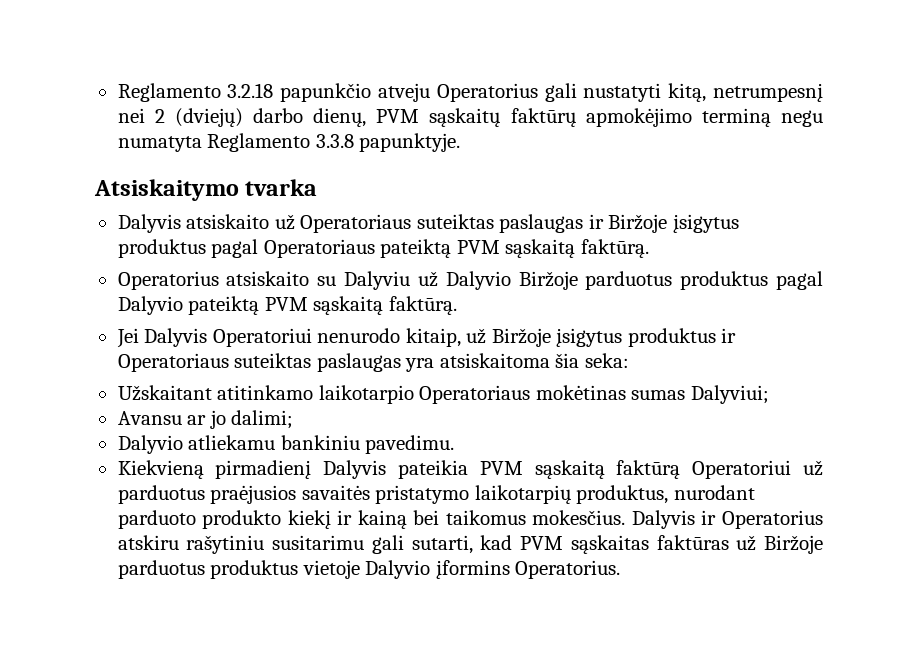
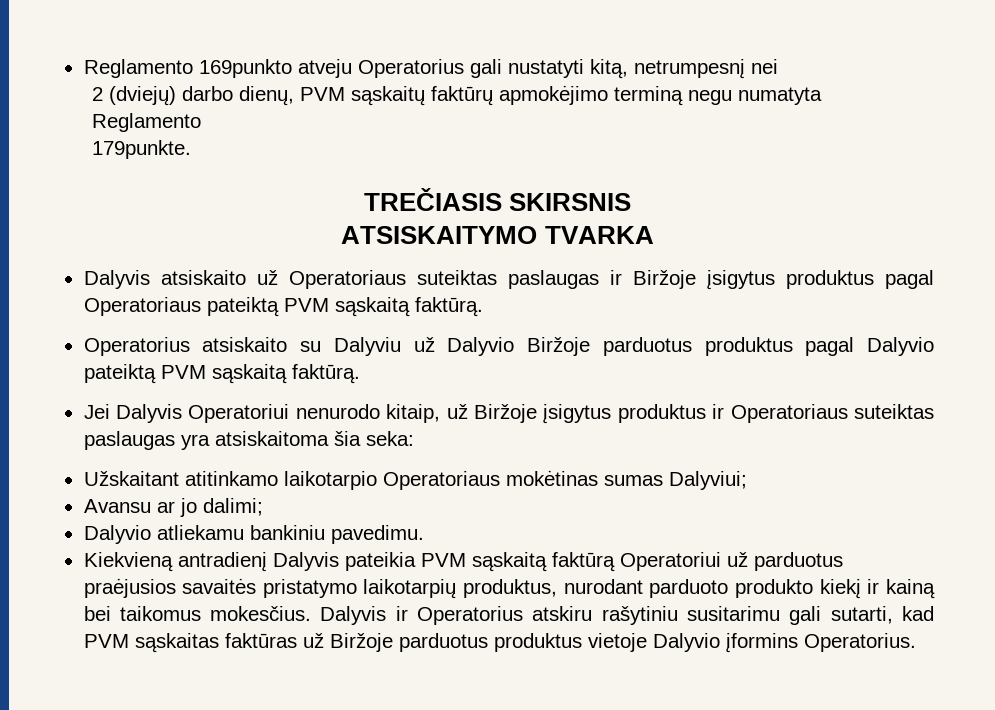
[117,83,372,102] Reglamento 3.2.18 papunkčio -> [83,59,292,78] Reglamento 169punkto
(145, 115) none -> (778, 66) //
[315,133,461,152] [94,179,318,201] 3.3.8 papunktyje. // Atsiskaitymo tvarka -> [92,140,192,159] [363,188,632,211] [341,226,654,244] // 179punkte. // TREČIASIS SKIRSNIS // ATSISKAITYMO TVARKA
[215,460,312,479] pirmadienį -> [177,552,267,572] antradienį

